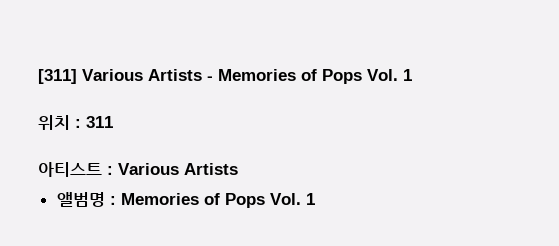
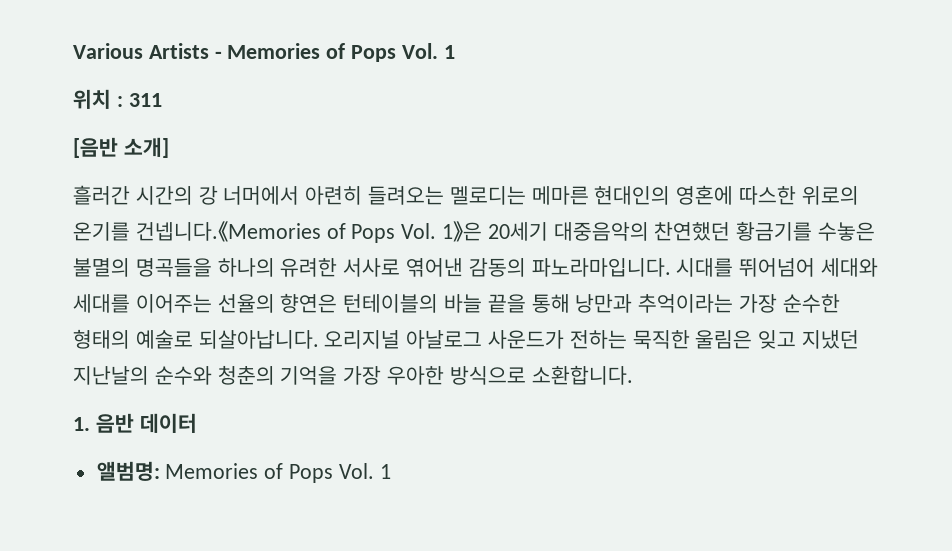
[38,69,77,84] [311] -> (73, 51) none
[38,162,238,177] [56,192,315,208] 아티스트 : Various Artists // 앨범명 : Memories of Pops Vol. 1 -> [73,137,169,158] [73,185,859,205] [73,221,876,243] [73,258,879,277] [73,293,840,313] [73,329,860,349] [73,365,633,385] [73,413,197,433] [96,461,391,483] [음반 소개] // 흘러간 시간의 강 너머에서 아련히 들려오는 멜로디는 메마른 현대인의 영혼에 따스한 위로의 온기를 건넵니다.《Memories of Pops Vol. 1》은 20세기 대중음악의 찬연했던 황금기를 수놓은 불멸의 명곡들을 하나의 유려한 서사로 엮어낸 감동의 파노라마입니다. 시대를 뛰어넘어 세대와 세대를 이어주는 선율의 향연은 턴테이블의 바늘 끝을 통해 낭만과 추억이라는 가장 순수한 형태의 예술로 되살아납니다. 오리지널 아날로그 사운드가 전하는 묵직한 울림은 잊고 지냈던 지난날의 순수와 청춘의 기억을 가장 우아한 방식으로 소환합니다. // 1. 음반 데이터 // 앨범명: Memories of Pops Vol. 1

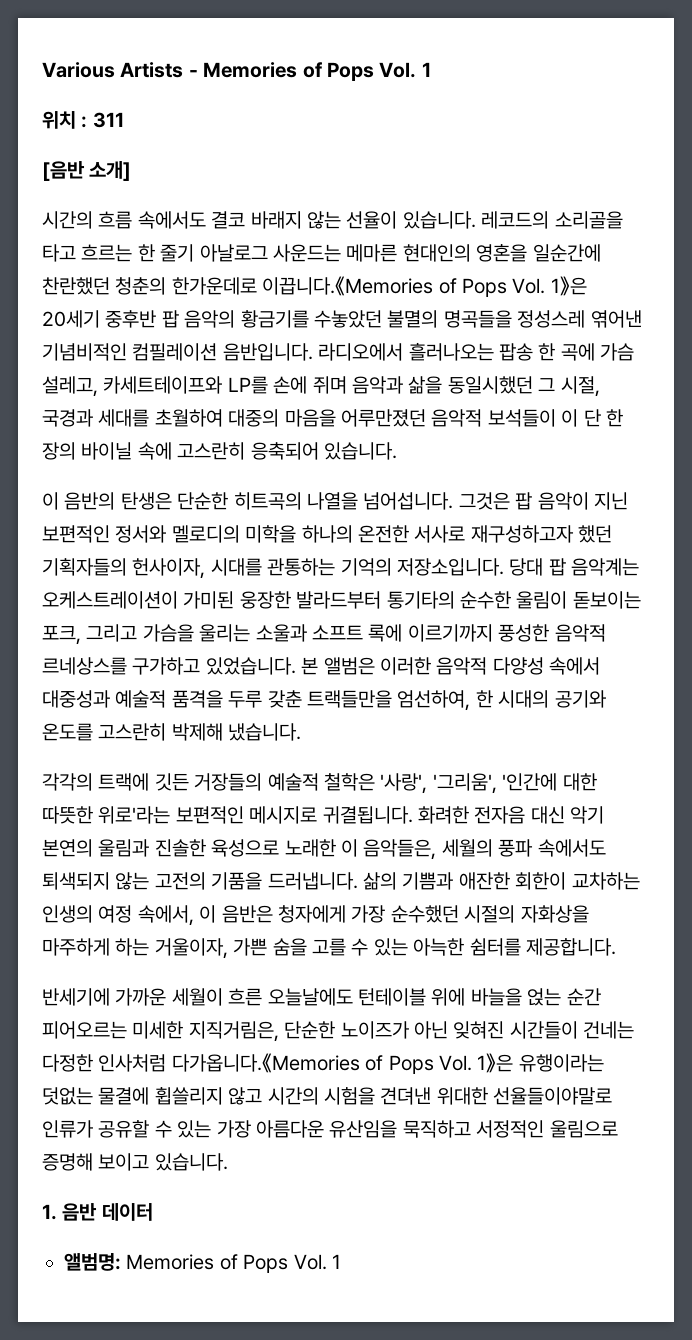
[73,185,859,205] [73,222,218,241] 흘러간 시간의 강 너머에서 아련히 들려오는 멜로디는 메마른 현대인의 영혼에 따스한 위로의 온기를 건넵니다. -> [42,211,623,229] [42,244,601,262] [42,277,336,295] 시간의 흐름 속에서도 결코 바래지 않는 선율이 있습니다. 레코드의 소리골을 타고 흐르는 한 줄기 아날로그 사운드는 메마른 현대인의 영혼을 일순간에 찬란했던 청춘의 한가운데로 이끕니다.
[553,221,876,241] [73,258,879,277] [73,293,840,313] [73,329,860,349] [73,365,633,385] 대중음악의 찬연했던 황금기를 수놓은 불멸의 명곡들을 하나의 유려한 서사로 엮어낸 감동의 파노라마입니다. 시대를 뛰어넘어 세대와 세대를 이어주는 선율의 향연은 턴테이블의 바늘 끝을 통해 낭만과 추억이라는 가장 순수한 형태의 예술로 되살아납니다. 오리지널 아날로그 사운드가 전하는 묵직한 울림은 잊고 지냈던 지난날의 순수와 청춘의 기억을 가장 우아한 방식으로 소환합니다. -> [105,310,642,328] [42,342,635,361] [42,376,600,397] [42,409,623,427] [42,442,397,460] [42,492,628,510] [42,525,613,543] [42,558,640,579] [42,591,641,609] [42,624,606,645] [42,657,601,675] [42,690,606,711] [42,723,302,741] [42,773,597,794] [42,806,605,824] [42,839,606,860] [42,872,640,890] [42,905,589,926] [42,938,616,959] [42,988,601,1006] [42,1021,635,1042] [42,1053,604,1074] [42,1087,613,1105] [42,1120,618,1138] [42,1153,228,1171] 중후반 팝 음악의 황금기를 수놓았던 불멸의 명곡들을 정성스레 엮어낸 기념비적인 컴필레이션 음반입니다. 라디오에서 흘러나오는 팝송 한 곡에 가슴 설레고, 카세트테이프와 LP를 손에 쥐며 음악과 삶을 동일시했던 그 시절, 국경과 세대를 초월하여 대중의 마음을 어루만졌던 음악적 보석들이 이 단 한 장의 바이닐 속에 고스란히 응축되어 있습니다. // 이 음반의 탄생은 단순한 히트곡의 나열을 넘어섭니다. 그것은 팝 음악이 지닌 보편적인 정서와 멜로디의 미학을 하나의 온전한 서사로 재구성하고자 했던 기획자들의 헌사이자, 시대를 관통하는 기억의 저장소입니다. 당대 팝 음악계는 오케스트레이션이 가미된 웅장한 발라드부터 통기타의 순수한 울림이 돋보이는 포크, 그리고 가슴을 울리는 소울과 소프트 록에 이르기까지 풍성한 음악적 르네상스를 구가하고 있었습니다. 본 앨범은 이러한 음악적 다양성 속에서 대중성과 예술적 품격을 두루 갖춘 트랙들만을 엄선하여, 한 시대의 공기와 온도를 고스란히 박제해 냈습니다. // 각각의 트랙에 깃든 거장들의 예술적 철학은 '사랑', '그리움', '인간에 대한 따뜻한 위로'라는 보편적인 메시지로 귀결됩니다. 화려한 전자음 대신 악기 본연의 울림과 진솔한 육성으로 노래한 이 음악들은, 세월의 풍파 속에서도 퇴색되지 않는 고전의 기품을 드러냅니다. 삶의 기쁨과 애잔한 회한이 교차하는 인생의 여정 속에서, 이 음반은 청자에게 가장 순수했던 시절의 자화상을 마주하게 하는 거울이자, 가쁜 숨을 고를 수 있는 아늑한 쉼터를 제공합니다. // 반세기에 가까운 세월이 흐른 오늘날에도 턴테이블 위에 바늘을 얹는 순간 피어오르는 미세한 지직거림은, 단순한 노이즈가 아닌 잊혀진 시간들이 건네는 다정한 인사처럼 다가옵니다.《Memories of Pops Vol. 1》은 유행이라는 덧없는 물결에 휩쓸리지 않고 시간의 시험을 견뎌낸 위대한 선율들이야말로 인류가 공유할 수 있는 가장 아름다운 유산임을 묵직하고 서정적인 울림으로 증명해 보이고 있습니다.

